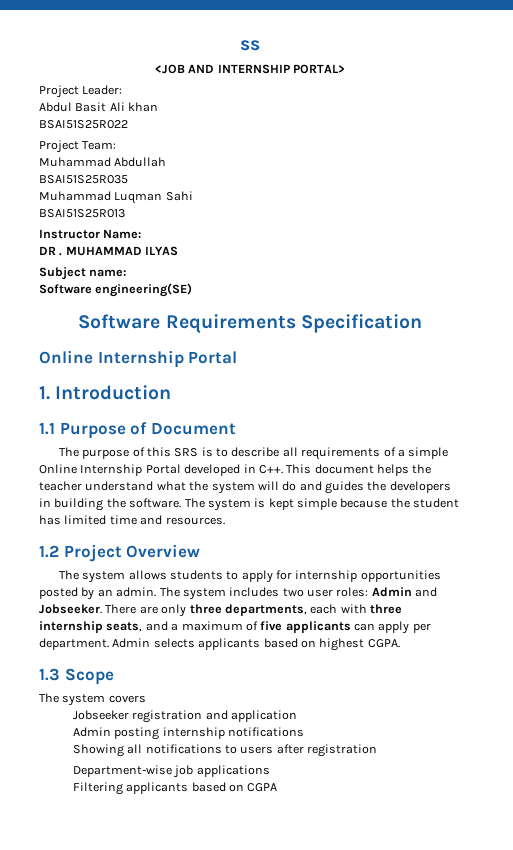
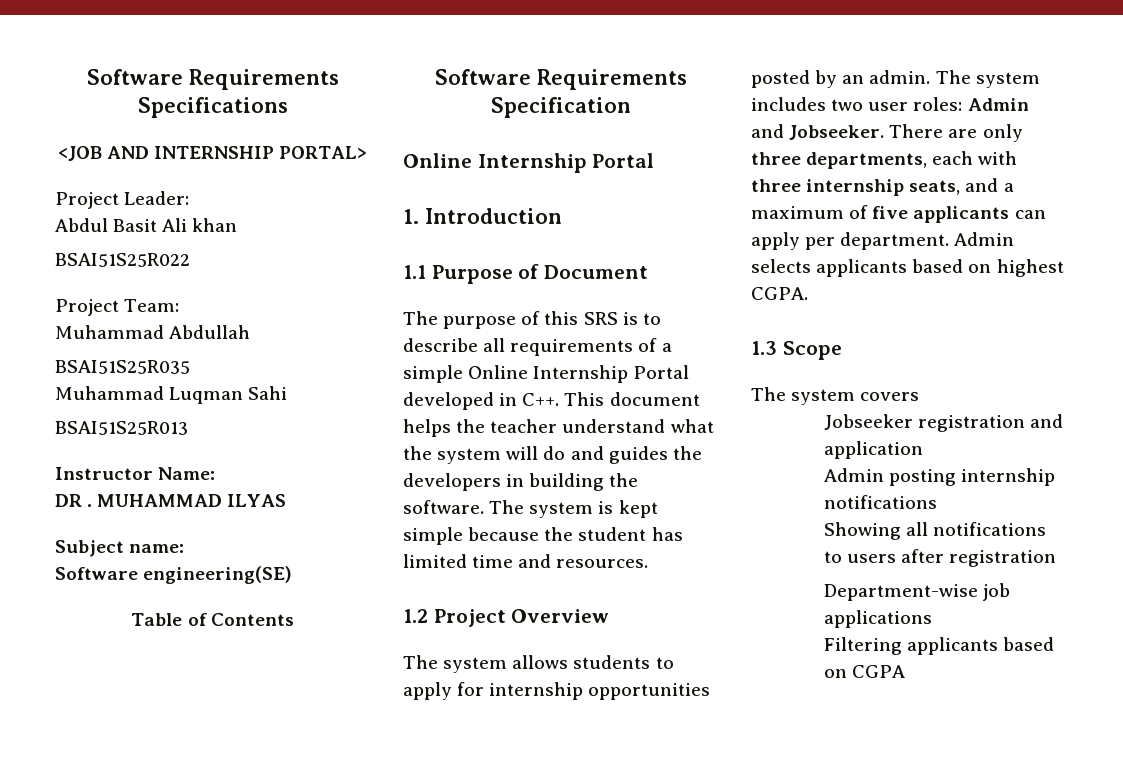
[240,40,260,51] ss -> [86,69,339,90] [137,97,288,118] Software Requirements Specifications
(193, 290) none -> [131,613,294,626] // Table of Contents

